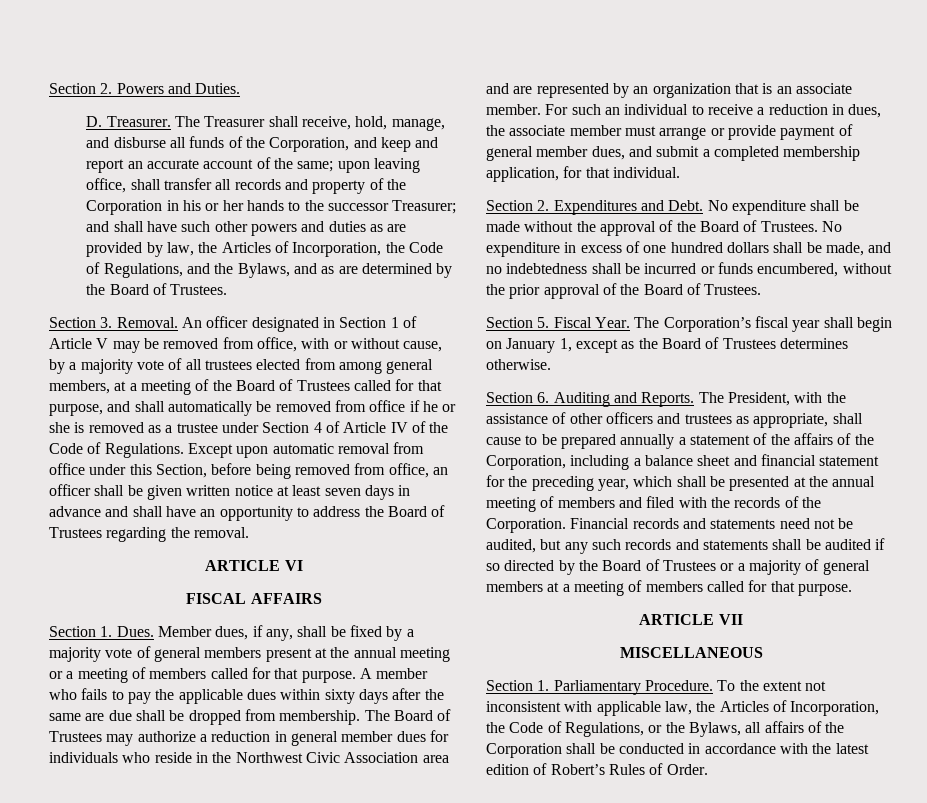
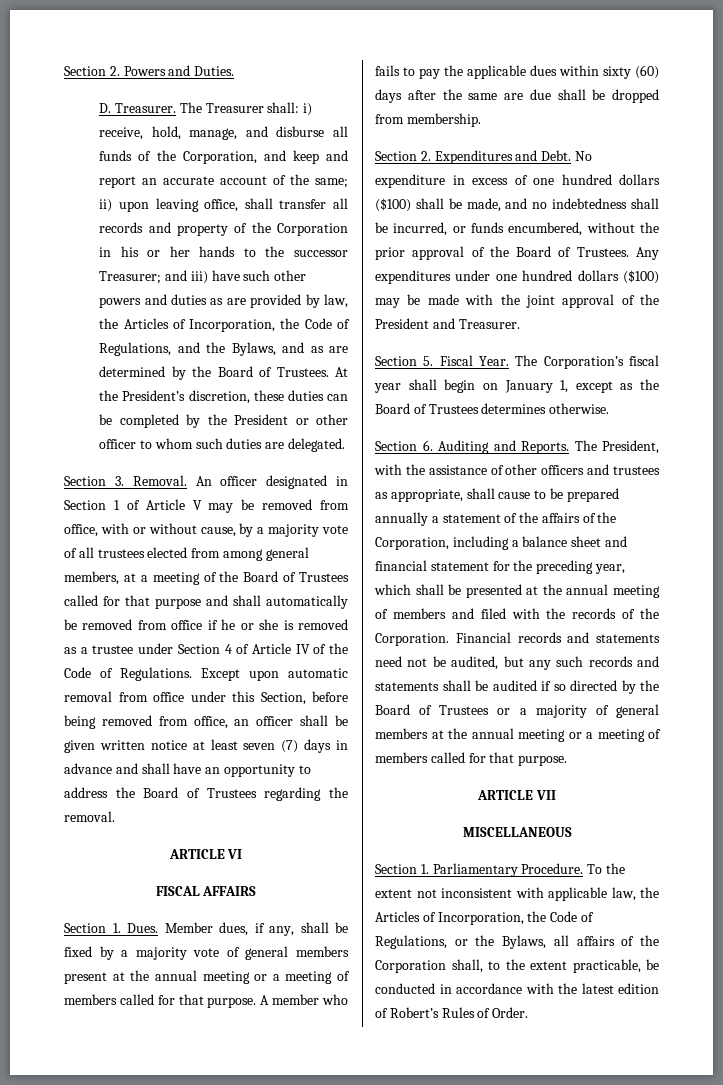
[268,116,299,127] shall -> [267,102,313,116] shall: i)
(334, 166) none -> [99,199,113,212] ii)
[113,221,144,232] shall -> [190,271,208,284] iii)
(228, 289) none -> [335,367,348,377] [99,390,348,404] [99,414,348,428] [99,438,345,452] At the President’s discretion, these duties can be completed by the President or other officer to whom such duties are delegated.
[49,404,103,416] purpose, -> [155,598,201,609] purpose
(361, 492) none -> [281,740,299,753] (7)
(355, 696) none -> [635,65,659,79] (60)
[364,709,452,721] [49,730,449,746] [49,752,449,763] [486,83,852,98] [486,104,882,118] [486,124,853,140] [486,146,861,161] [486,166,680,182] The Board of Trustees may authorize a reduction in general member dues for individuals who reside in the Northwest Civic Association area and are represented by an organization that is an associate member. For such an individual to receive a reduction in dues, the associate member must arrange or provide payment of general member dues, and submit a completed membership application, for that individual. -> (481, 120) none
[810,200,859,211] [486,220,842,236] [486,242,560,257] shall be made without the approval of the Board of Trustees. No expenditure -> (445, 181) none
(769, 247) none -> [375,198,411,212] ($100)
[644,263,697,274] incurred -> [393,222,448,236] incurred,
(762, 289) none -> [636,247,659,260] [375,270,659,284] [375,294,659,308] [375,318,520,329] Any expenditures under one hundred dollars ($100) may be made with the joint approval of the President and Treasurer.
(560, 587) none -> [448,728,582,742] the annual meeting or
[566,743,597,754] shall -> [451,959,641,973] shall, to the extent practicable,

